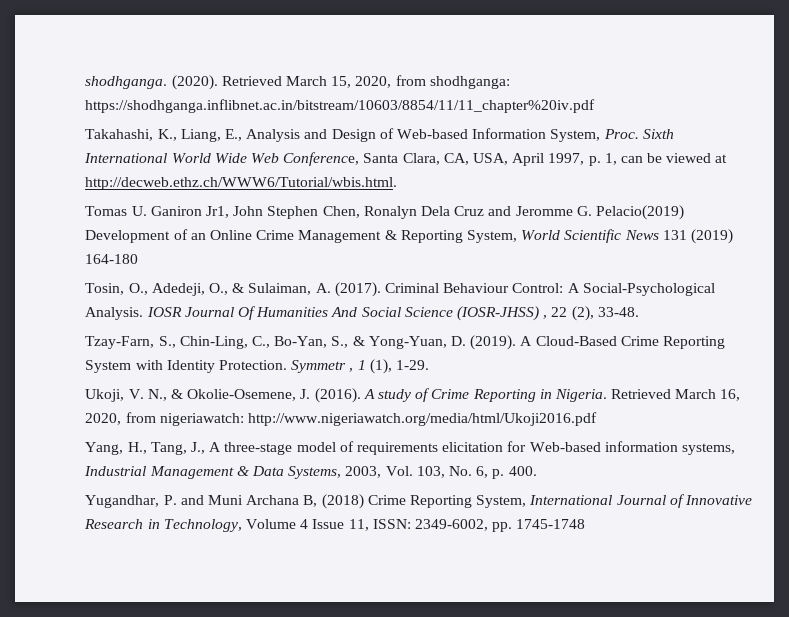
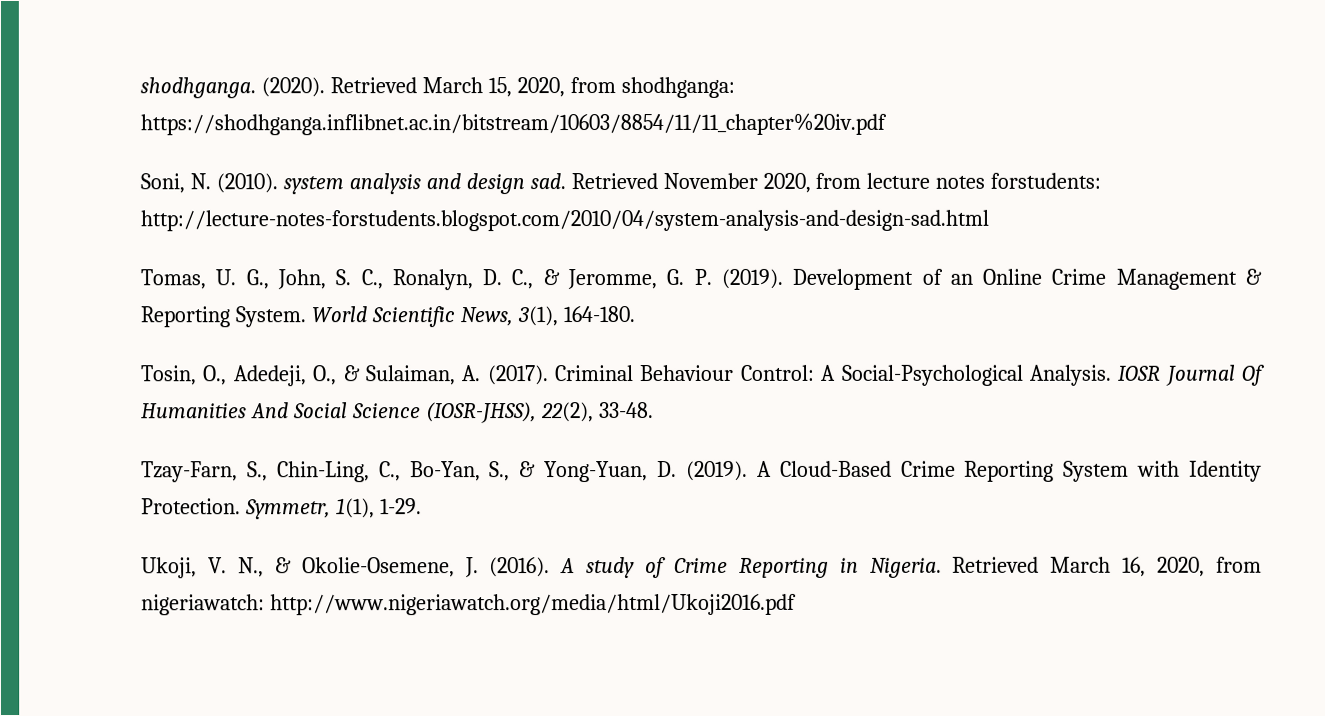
[85,128,674,142] [84,152,728,166] [85,177,398,190] [85,205,684,220] Takahashi, K., Liang, E., Analysis and Design of Web-based Information System, Proc. Sixth International World Wide Web Conference, Santa Clara, CA, USA, April 1997, p. 1, can be viewed at http://decweb.ethz.ch/WWW6/Tutorial/wbis.html. // Tomas U. Ganiron Jr1, John Stephen Chen, Ronalyn Dela Cruz and Jeromme G. Pelacio(2019) -> [140,172,1102,195] [140,209,990,232] [140,268,783,291] Soni, N. (2010). system analysis and design sad. Retrieved November 2020, from lecture notes forstudents: http://lecture-notes-forstudents.blogspot.com/2010/04/system-analysis-and-design-sad.html // Tomas, U. G., John, S. C., Ronalyn, D. C., & Jeromme, G. P. (2019).
[466,230,517,243] System, -> [235,306,307,328] System.
[624,229,733,244] [85,254,139,264] News 131 (2019) 164-180 -> [459,306,635,327] News, 3(1), 164-180.
[456,306,594,321] (IOSR-JHSS) , 22 (2), -> [425,402,594,424] (IOSR-JHSS), 22(2),
[291,359,392,374] Symmetr , 1 (1), -> [245,498,375,520] Symmetr, 1(1),
[85,441,735,455] [84,466,537,479] [85,494,752,509] [84,519,586,532] // Yang, H., Tang, J., A three-stage model of requirements elicitation for Web-based information systems, Industrial Management & Data Systems, 2003, Vol. 103, No. 6, p. 400. // Yugandhar, P. and Muni Archana B, (2018) Crime Reporting System, International Journal of Innovative Research in Technology, Volume 4 Issue 11, ISSN: 2349-6002, pp. 1745-1748 -> (798, 604) none

